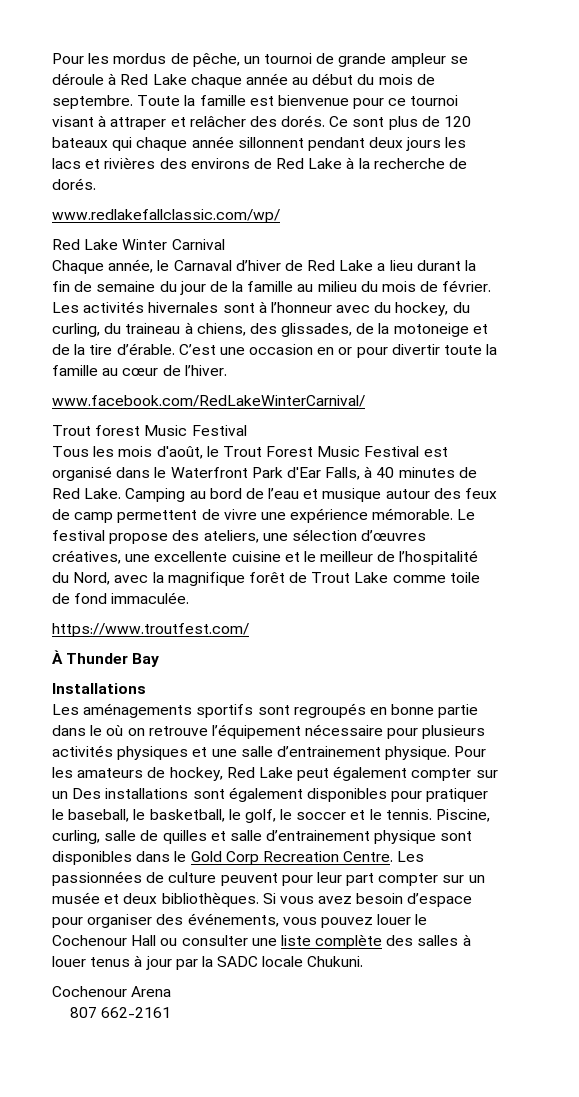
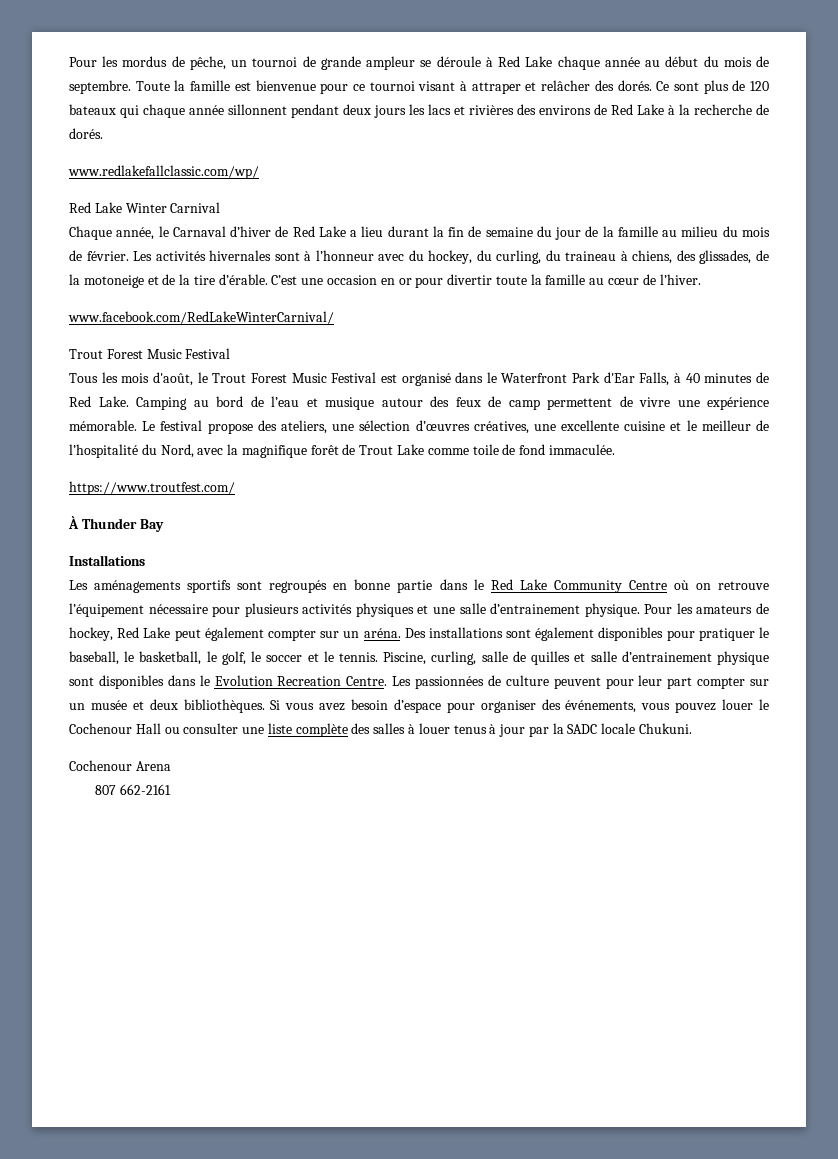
[95,425,141,436] forest -> [106,349,143,359] Forest
(103, 730) none -> [490,579,667,593] Red Lake Community Centre
(68, 795) none -> [363,628,401,638] aréna.
[190,851,259,865] Gold Corp -> [214,675,273,686] Evolution

